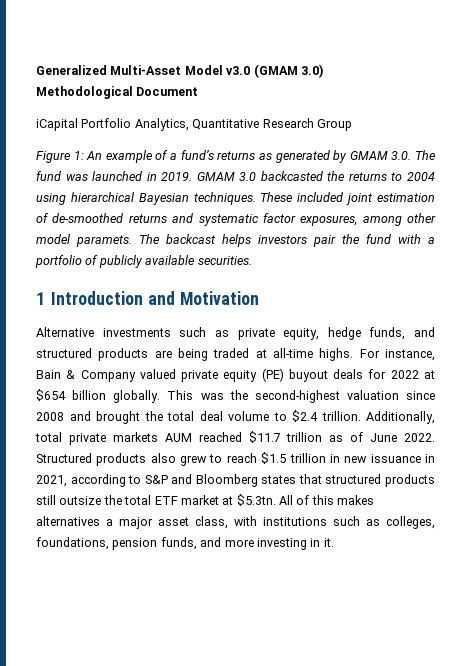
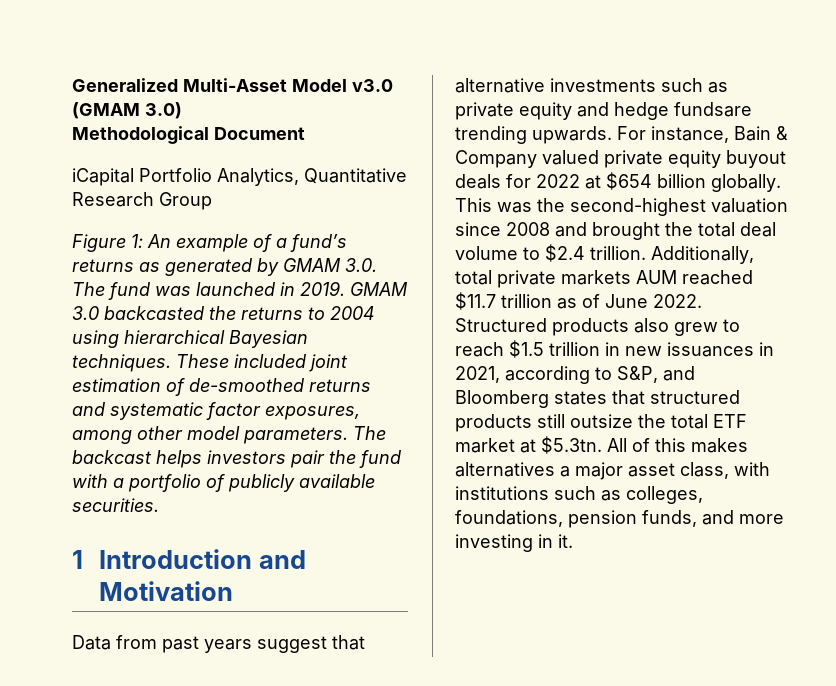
[76,235,132,247] paramets. -> [243,427,348,444] parameters.
[36,327,435,340] [36,348,354,361] Alternative investments such as private equity, hedge funds, and structured products are being traded at all-time highs. -> [72,635,365,653] [455,78,728,93] [455,102,752,120] [455,126,612,144] Data from past years suggest that alternative investments such as private equity and hedge fundsare trending upwards.
[261,368,284,382] (PE) -> (721, 159) none
[370,454,421,463] issuance -> [667,342,754,357] issuances
[144,475,168,484] S&P -> [617,366,658,383] S&P,

